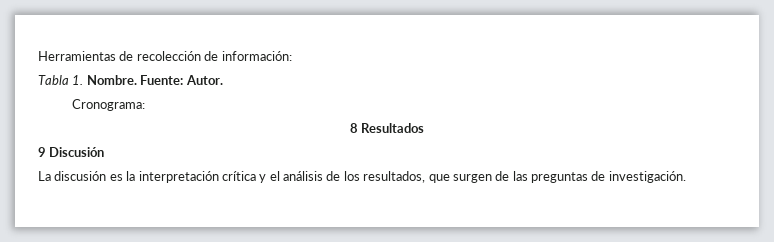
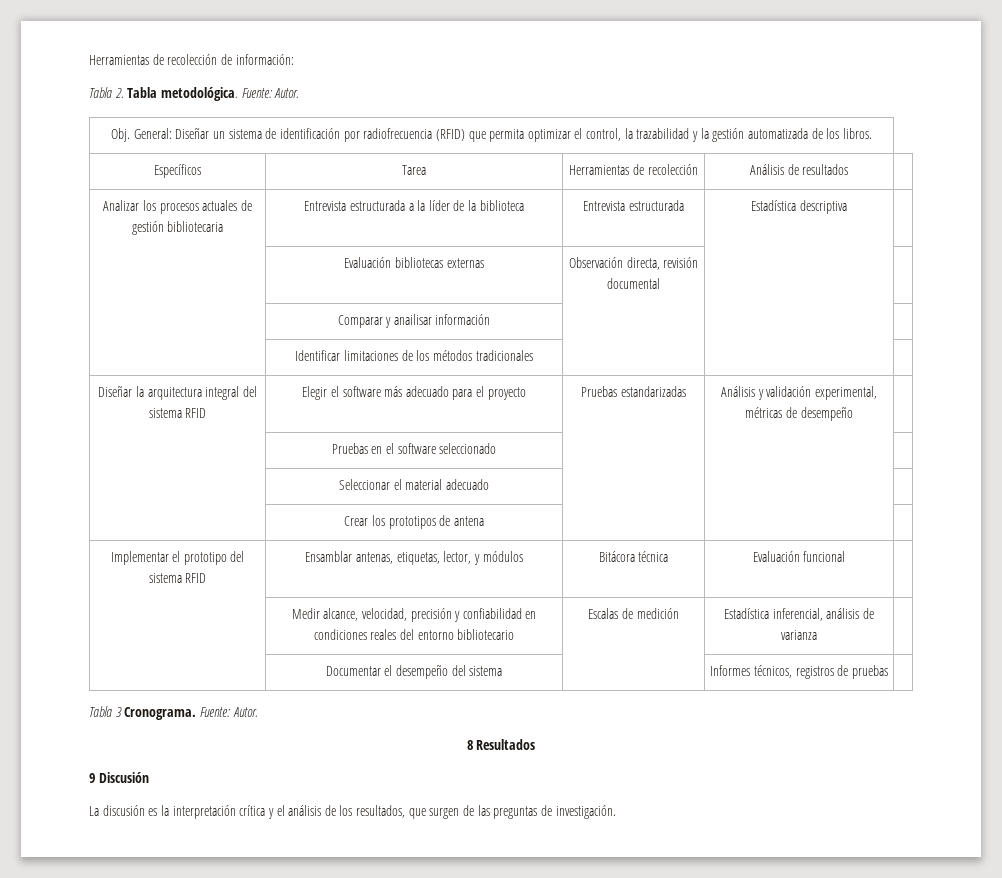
[72,75,223,85] [71,99,145,111] 1. Nombre. Fuente: Autor. // Cronograma: -> [114,87,300,101] [111,127,872,142] [154,164,201,178] [402,165,427,175] [569,164,698,175] [749,164,849,175] [103,200,252,214] [131,221,224,235] [304,200,524,211] [583,200,684,211] [751,200,847,214] [344,257,484,268] [568,257,699,270] [607,278,660,289] [337,314,491,328] [295,350,533,361] [98,385,257,400] [148,408,207,418] [302,386,526,400] [581,386,686,397] [721,386,877,400] [745,406,853,421] [331,443,497,454] [339,479,489,490] [344,515,484,529] [110,551,245,565] [148,573,207,583] [305,551,523,565] [598,551,669,562] [752,551,846,562] [291,608,537,622] [313,629,515,640] [588,608,679,619] [724,608,874,621] [781,630,817,640] [325,664,503,679] [710,665,888,679] [89,706,258,720] 2. Tabla metodológica. Fuente: Autor. // Obj. General: Diseñar un sistema de identificación por radiofrecuencia (RFID) que permita optimizar el control, la trazabilidad y la gestión automatizada de los libros. // Específicos | Tarea | Herramientas de recolección | Análisis de resultados | // Analizar los procesos actuales de gestión bibliotecaria | Entrevista estructurada a la líder de la biblioteca | Entrevista estructurada | Estadística descriptiva | // | Evaluación bibliotecas externas | Observación directa, revisión documental | | // | Comparar y anailisar información | | | // | Identificar limitaciones de los métodos tradicionales | | | // Diseñar la arquitectura integral del sistema RFID | Elegir el software más adecuado para el proyecto | Pruebas estandarizadas | Análisis y validación experimental, métricas de desempeño | // | Pruebas en el software seleccionado | | | // | Seleccionar el material adecuado | | | // | Crear los prototipos de antena | | | // Implementar el prototipo del sistema RFID | Ensamblar antenas, etiquetas, lector, y módulos | Bitácora técnica | Evaluación funcional | // | Medir alcance, velocidad, precisión y confiabilidad en condiciones reales del entorno bibliotecario | Escalas de medición | Estadística inferencial, análisis de varianza | // | Documentar el desempeño del sistema | | Informes técnicos, registros de pruebas | // Tabla 3 Cronograma. Fuente: Autor.

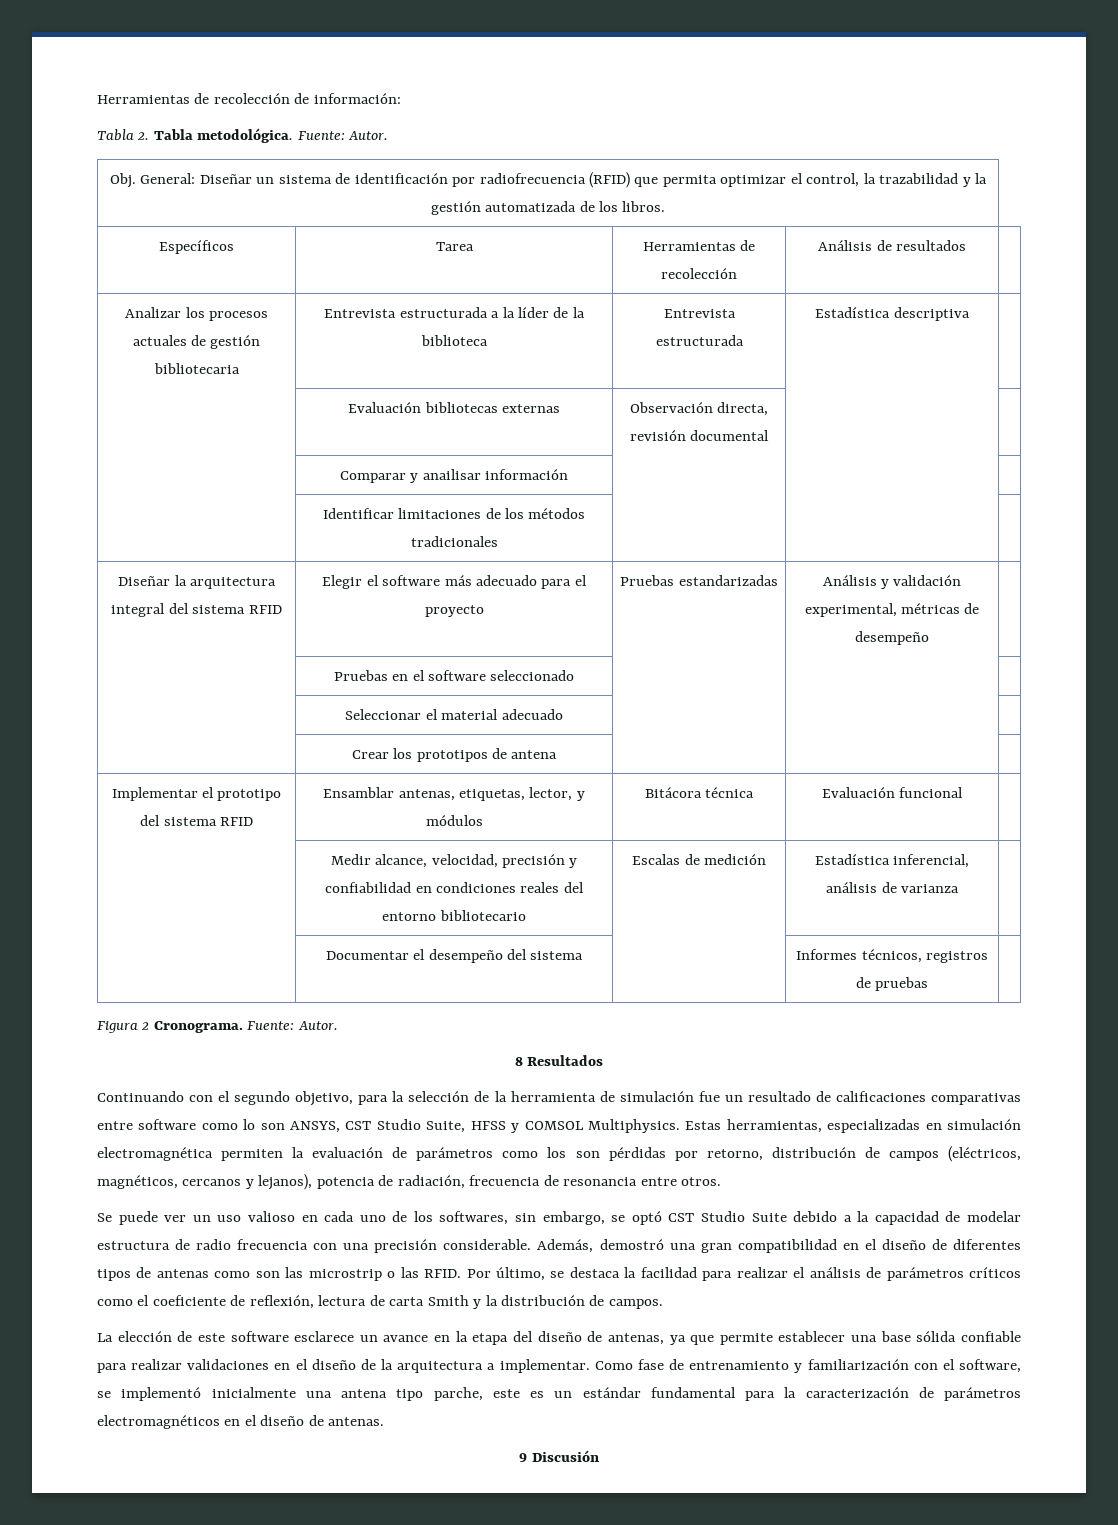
[89,706,122,717] Tabla 3 -> [97,1021,150,1033] Figura 2
[89,772,149,783] [89,805,616,819] 9 Discusión // La discusión es la interpretación crítica y el análisis de los resultados, que surgen de las preguntas de investigación. -> [97,1091,1021,1106] [97,1119,1021,1133] [97,1146,1022,1162] [97,1174,722,1190] [97,1211,1022,1225] [97,1239,1021,1253] [97,1267,1022,1281] [97,1295,663,1309] [97,1331,1021,1345] [97,1359,1021,1373] [97,1387,1021,1401] [97,1415,385,1429] [519,1450,599,1462] Continuando con el segundo objetivo, para la selección de la herramienta de simulación fue un resultado de calificaciones comparativas entre software como lo son ANSYS, CST Studio Suite, HFSS y COMSOL Multiphysics. Estas herramientas, especializadas en simulación electromagnética permiten la evaluación de parámetros como los son pérdidas por retorno, distribución de campos (eléctricos, magnéticos, cercanos y lejanos), potencia de radiación, frecuencia de resonancia entre otros. // Se puede ver un uso valioso en cada uno de los softwares, sin embargo, se optó CST Studio Suite debido a la capacidad de modelar estructura de radio frecuencia con una precisión considerable. Además, demostró una gran compatibilidad en el diseño de diferentes tipos de antenas como son las microstrip o las RFID. Por último, se destaca la facilidad para realizar el análisis de parámetros críticos como el coeficiente de reflexión, lectura de carta Smith y la distribución de campos. // La elección de este software esclarece un avance en la etapa del diseño de antenas, ya que permite establecer una base sólida confiable para realizar validaciones en el diseño de la arquitectura a implementar. Como fase de entrenamiento y familiarización con el software, se implementó inicialmente una antena tipo parche, este es un estándar fundamental para la caracterización de parámetros electromagnéticos en el diseño de antenas. // 9 Discusión

